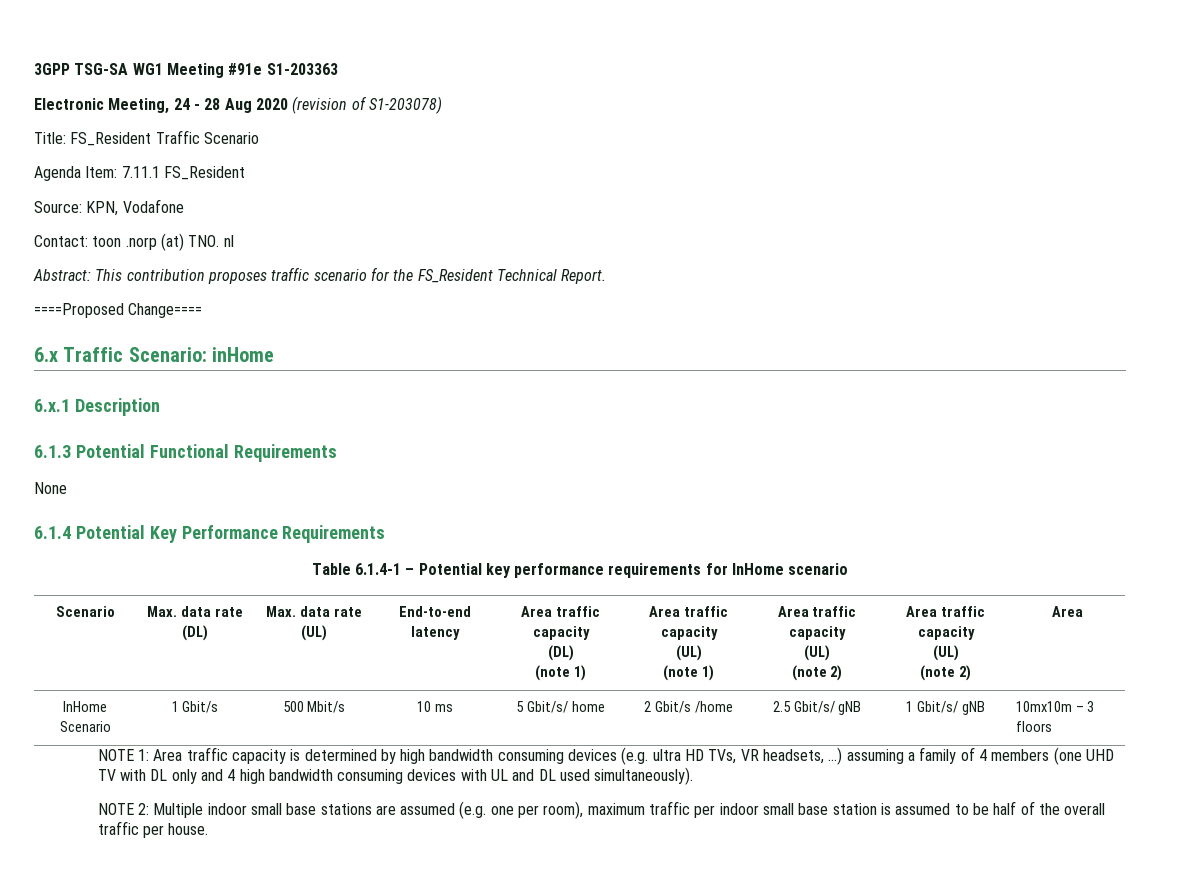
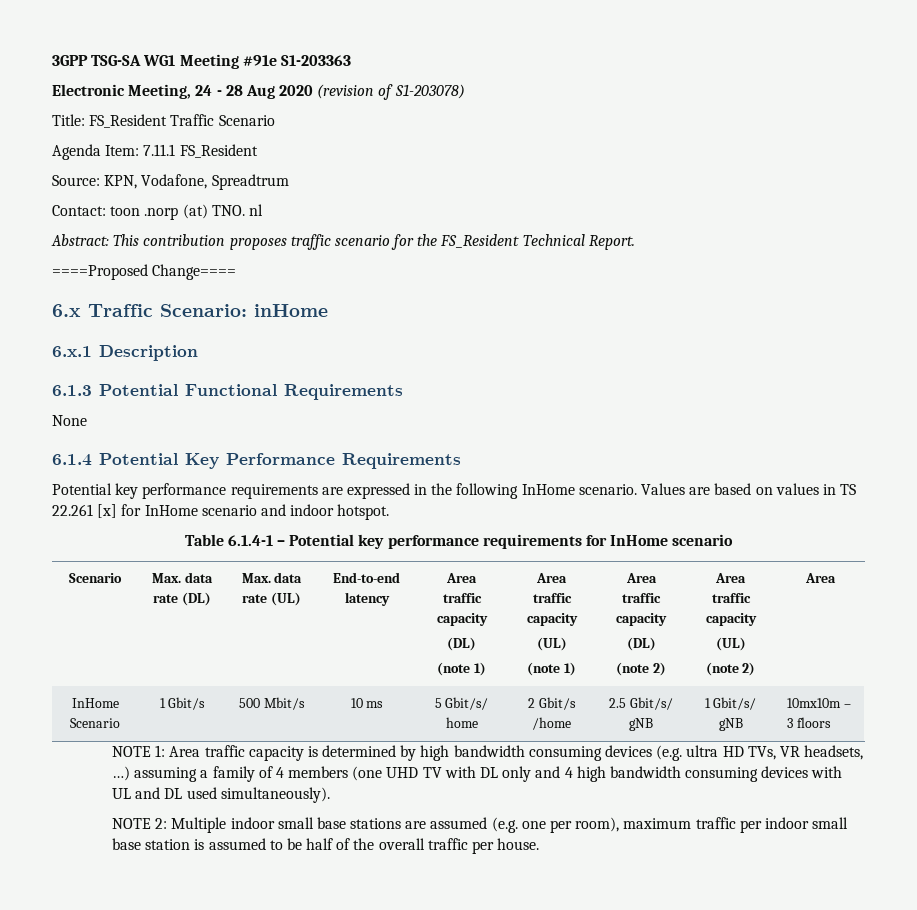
[122,199,184,213] Vodafone -> [141,174,289,190] Vodafone, Spreadtrum
(386, 534) none -> [52,483,857,499] [52,504,390,520] // Potential key performance requirements are expressed in the following InHome scenario. Values are based on values in TS 22.261 [x] for InHome scenario and indoor hotspot.
[804,645,830,661] (UL) -> [626,637,656,651] (DL)

